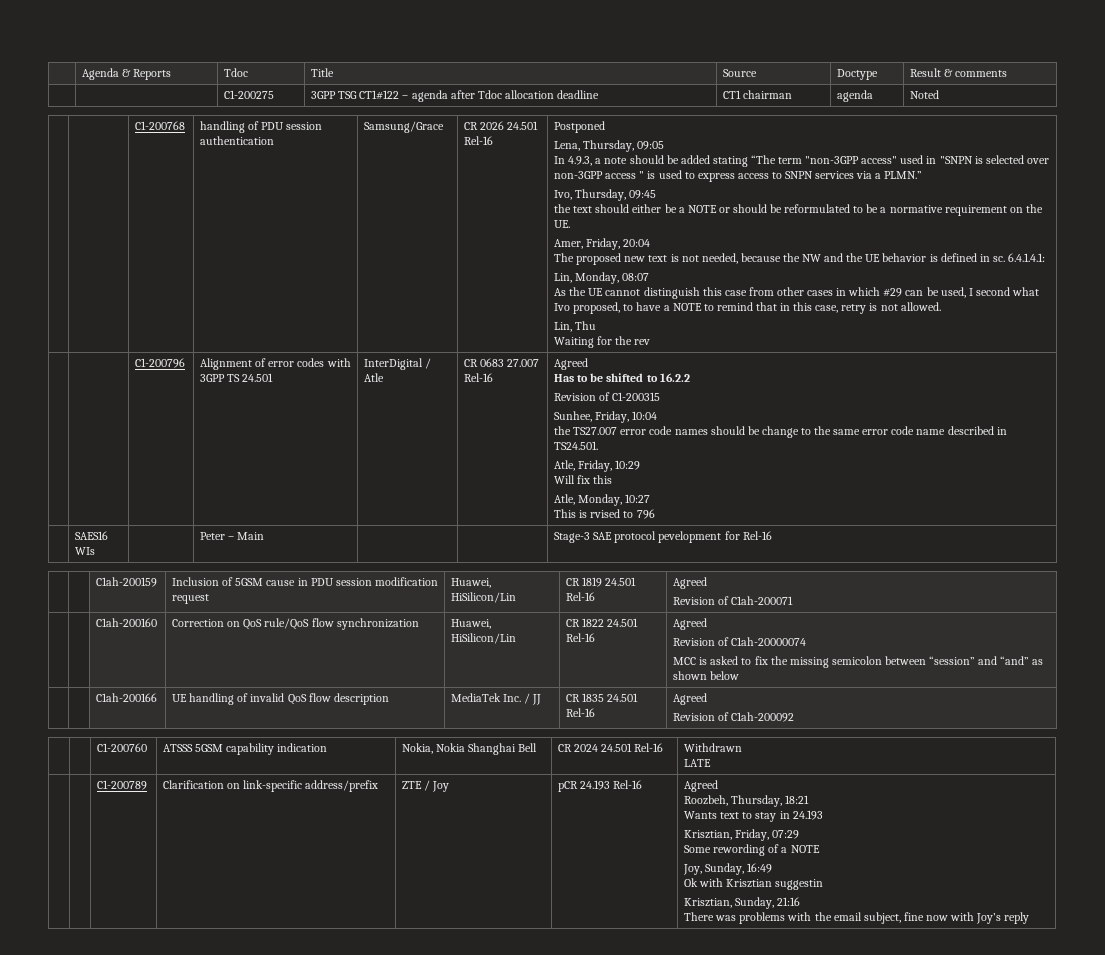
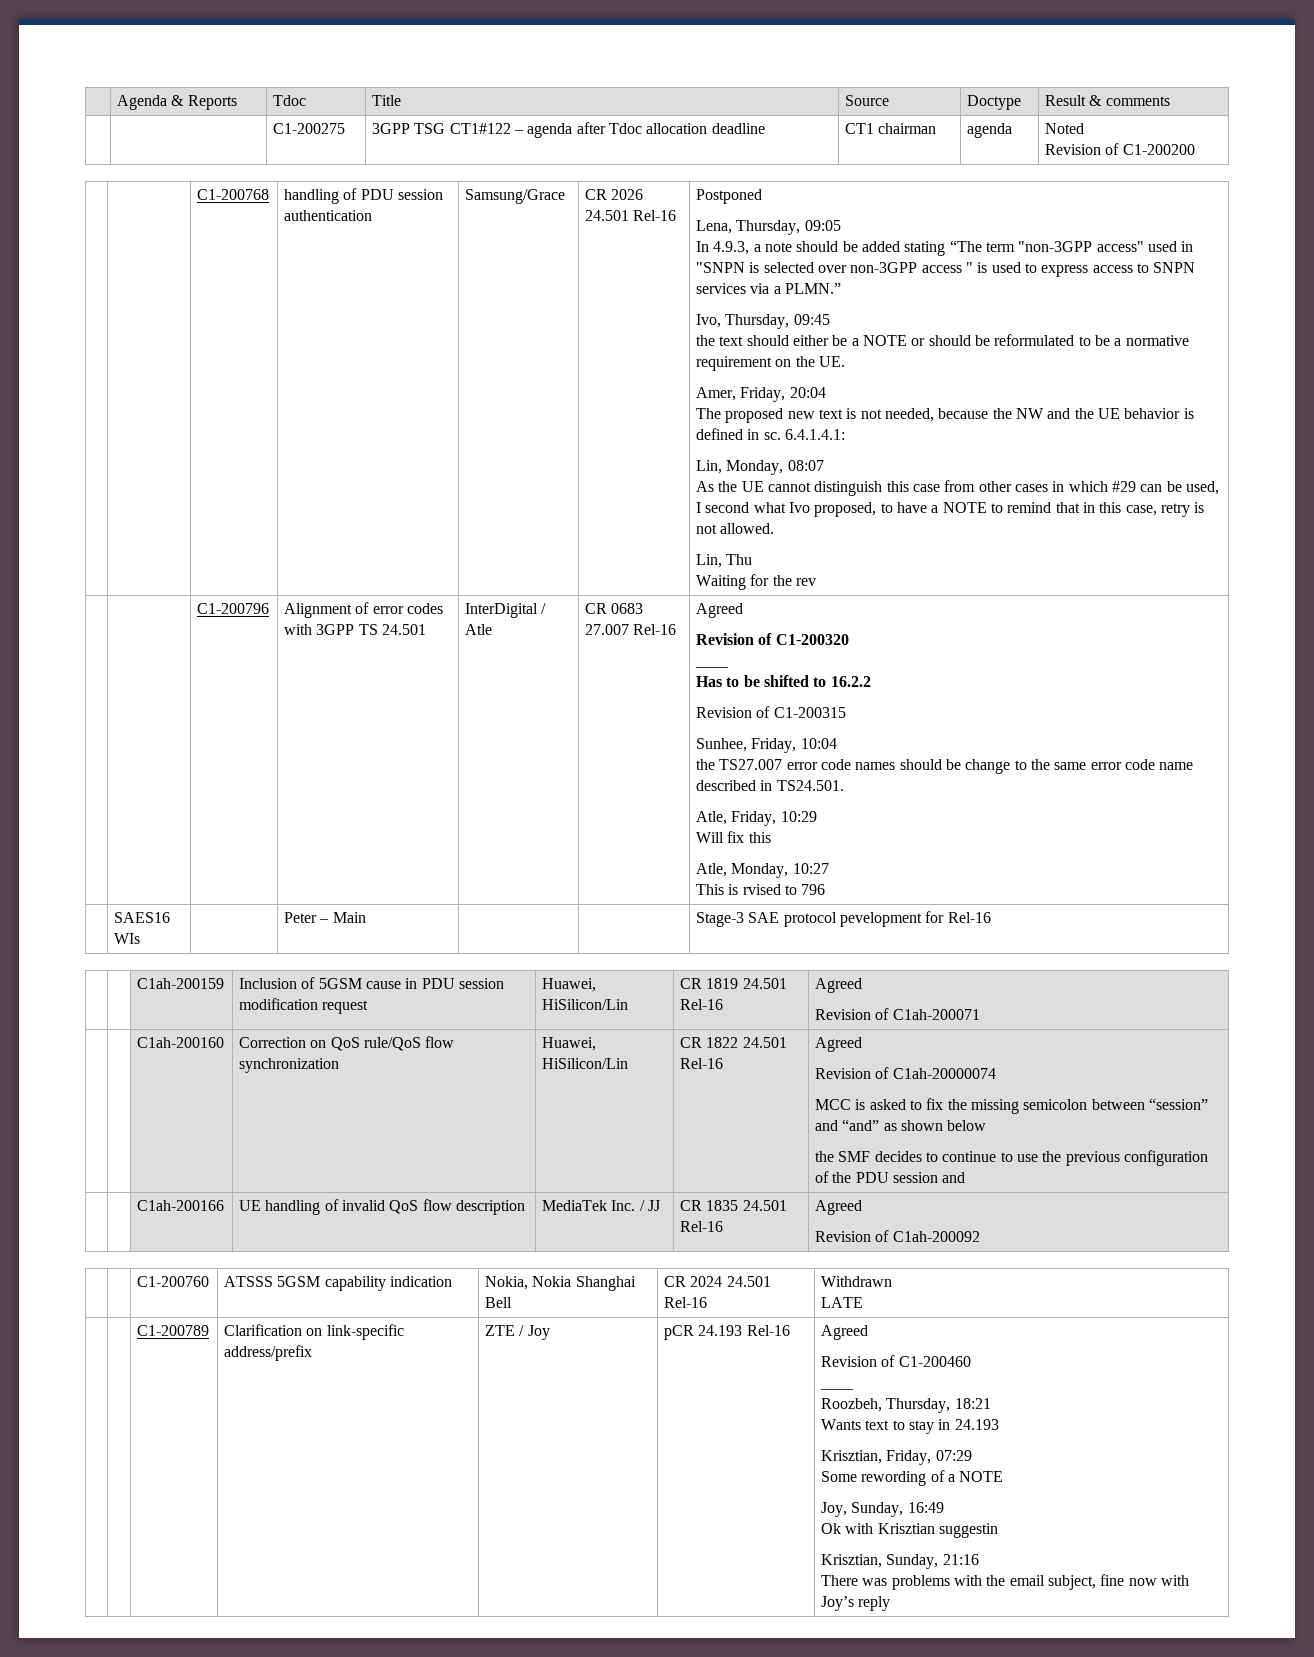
(940, 94) none -> [1045,143,1195,155] // Revision of C1-200200
(589, 364) none -> [696,633,849,645] [695,666,730,668] // Revision of C1-200320 // ____
(740, 675) none -> [815,1150,1208,1166] [815,1171,966,1183] // the SMF decides to continue to use the previous configuration of the PDU session and
(719, 786) none -> [821,1355,971,1367] [820,1388,855,1390] // Revision of C1-200460 // ____

